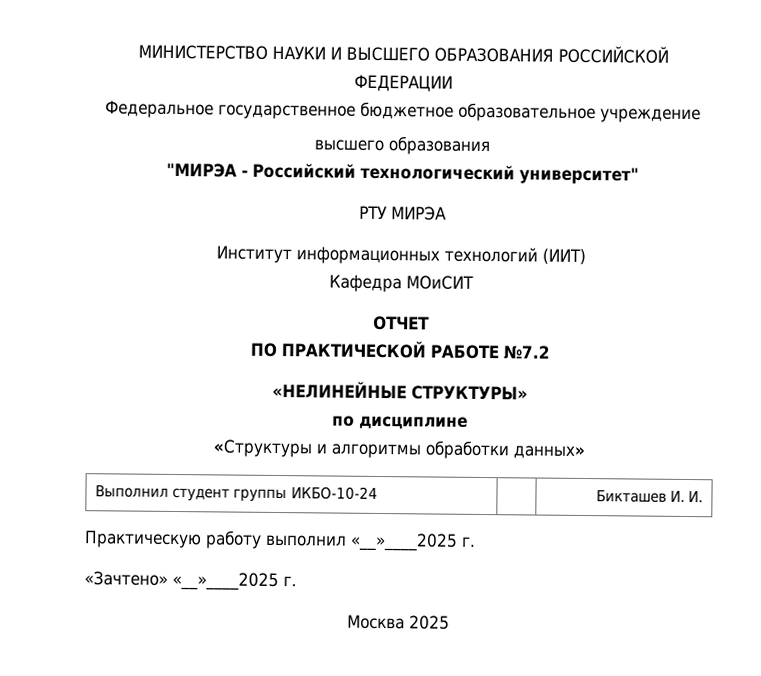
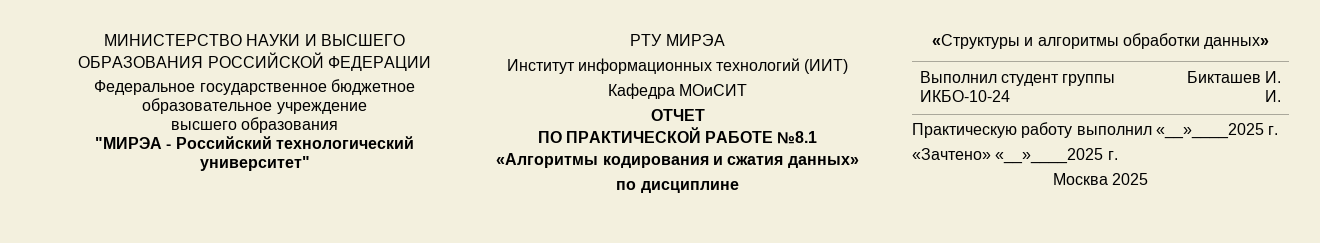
[503,345,550,359] [272,380,528,401] №7.2 // «НЕЛИНЕЙНЫЕ СТРУКТУРЫ» -> [777,131,818,144] [496,153,859,168] №8.1 // «Алгоритмы кодирования и сжатия данных»

